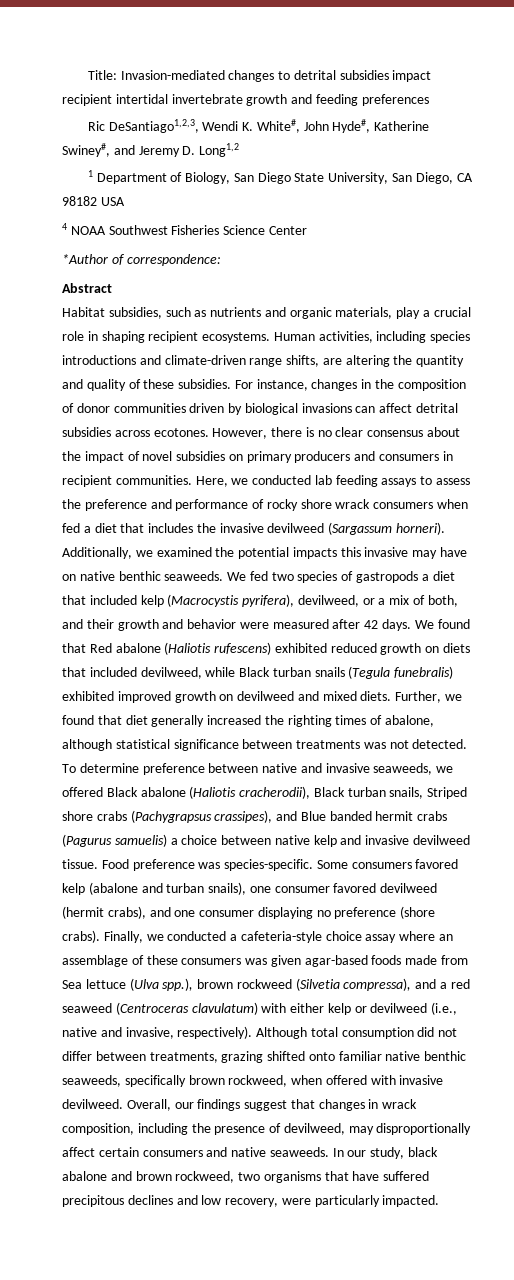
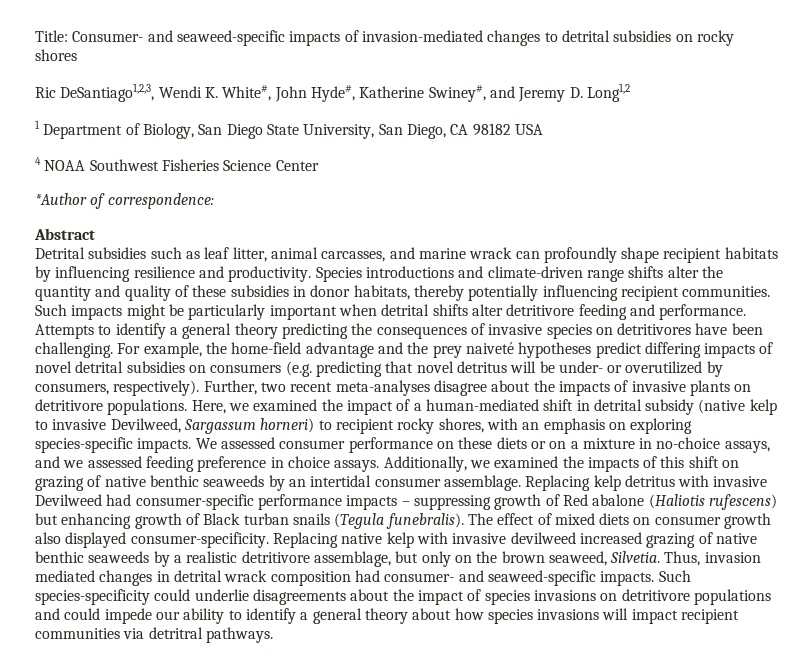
[120,70,432,82] [62,94,429,106] Invasion-mediated changes to detrital subsidies impact recipient intertidal invertebrate growth and feeding preferences -> [72,30,734,46] [35,49,77,61] Consumer- and seaweed-specific impacts of invasion-mediated changes to detrital subsidies on rocky shores
[62,307,471,319] [62,331,471,343] Habitat subsidies, such as nutrients and organic materials, play a crucial role in shaping recipient ecosystems. Human activities, including species -> [35,247,778,263] [35,266,362,282] Detrital subsidies such as leaf litter, animal carcasses, and marine wrack can profoundly shape recipient habitats by influencing resilience and productivity. Species
[286,355,390,367] shifts, are altering -> [628,266,699,278] shifts alter
[178,379,466,391] [62,403,459,415] [62,427,461,439] [62,451,453,463] [62,475,471,487] [62,499,469,511] [62,522,446,535] [62,547,468,559] [62,571,455,583] [62,594,458,607] [62,619,470,631] [62,642,471,655] [62,666,454,679] [62,691,463,703] [62,715,435,727] [62,739,468,751] [62,763,454,775] [62,786,468,799] [62,810,448,823] [62,834,471,847] [62,859,459,871] [62,882,438,895] [62,906,436,919] [62,930,454,943] [62,955,469,967] [62,978,470,991] [62,1002,458,1015] [62,1026,458,1039] [62,1051,467,1063] [62,1075,444,1087] [62,1099,418,1111] [62,1123,472,1135] [62,1147,439,1159] [62,1171,430,1183] [62,1195,440,1207] subsidies. For instance, changes in the composition of donor communities driven by biological invasions can affect detrital subsidies across ecotones. However, there is no clear consensus about the impact of novel subsidies on primary producers and consumers in recipient communities. Here, we conducted lab feeding assays to assess the preference and performance of rocky shore wrack consumers when fed a diet that includes the invasive devilweed (Sargassum horneri). Additionally, we examined the potential impacts this invasive may have on native benthic seaweeds. We fed two species of gastropods a diet that included kelp (Macrocystis pyrifera), devilweed, or a mix of both, and their growth and behavior were measured after 42 days. We found that Red abalone (Haliotis rufescens) exhibited reduced growth on diets that included devilweed, while Black turban snails (Tegula funebralis) exhibited improved growth on devilweed and mixed diets. Further, we found that diet generally increased the righting times of abalone, although statistical significance between treatments was not detected. To determine preference between native and invasive seaweeds, we offered Black abalone (Haliotis cracherodii), Black turban snails, Striped shore crabs (Pachygrapsus crassipes), and Blue banded hermit crabs (Pagurus samuelis) a choice between native kelp and invasive devilweed tissue. Food preference was species-specific. Some consumers favored kelp (abalone and turban snails), one consumer favored devilweed (hermit crabs), and one consumer displaying no preference (shore crabs). Finally, we conducted a cafeteria-style choice assay where an assemblage of these consumers was given agar-based foods made from Sea lettuce (Ulva spp.), brown rockweed (Silvetia compressa), and a red seaweed (Centroceras clavulatum) with either kelp or devilweed (i.e., native and invasive, respectively). Although total consumption did not differ between treatments, grazing shifted onto familiar native benthic seaweeds, specifically brown rockweed, when offered with invasive devilweed. Overall, our findings suggest that changes in wrack composition, including the presence of devilweed, may disproportionally affect certain consumers and native seaweeds. In our study, black abalone and brown rockweed, two organisms that have suffered precipitous declines and low recovery, were particularly impacted. -> [230,285,771,301] [35,304,747,320] [35,323,763,339] [35,342,774,358] [35,361,723,377] [35,380,752,396] [35,399,777,415] [35,418,693,434] [35,437,770,453] [35,456,740,472] [35,475,768,491] [35,494,777,510] [35,513,772,529] [35,532,757,548] [35,551,761,567] [35,570,691,586] [35,589,771,605] [35,608,740,624] [35,627,273,643] subsidies in donor habitats, thereby potentially influencing recipient communities. Such impacts might be particularly important when detrital shifts alter detritivore feeding and performance. Attempts to identify a general theory predicting the consequences of invasive species on detritivores have been challenging. For example, the home-field advantage and the prey naiveté hypotheses predict differing impacts of novel detrital subsidies on consumers (e.g. predicting that novel detritus will be under- or overutilized by consumers, respectively). Further, two recent meta-analyses disagree about the impacts of invasive plants on detritivore populations. Here, we examined the impact of a human-mediated shift in detrital subsidy (native kelp to invasive Devilweed, Sargassum horneri) to recipient rocky shores, with an emphasis on exploring species-specific impacts. We assessed consumer performance on these diets or on a mixture in no-choice assays, and we assessed feeding preference in choice assays. Additionally, we examined the impacts of this shift on grazing of native benthic seaweeds by an intertidal consumer assemblage. Replacing kelp detritus with invasive Devilweed had consumer-specific performance impacts – suppressing growth of Red abalone (Haliotis rufescens) but enhancing growth of Black turban snails (Tegula funebralis). The effect of mixed diets on consumer growth also displayed consumer-specificity. Replacing native kelp with invasive devilweed increased grazing of native benthic seaweeds by a realistic detritivore assemblage, but only on the brown seaweed, Silvetia. Thus, invasion mediated changes in detrital wrack composition had consumer- and seaweed-specific impacts. Such species-specificity could underlie disagreements about the impact of species invasions on detritivore populations and could impede our ability to identify a general theory about how species invasions will impact recipient communities via detritral pathways.

